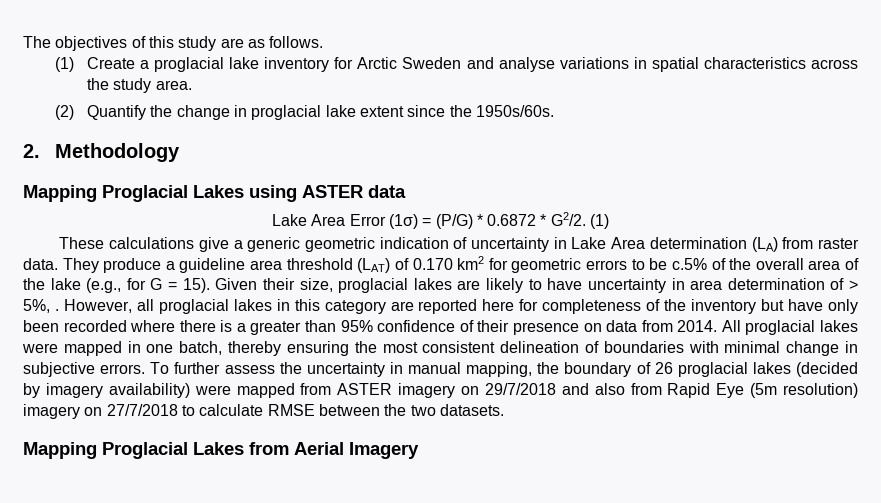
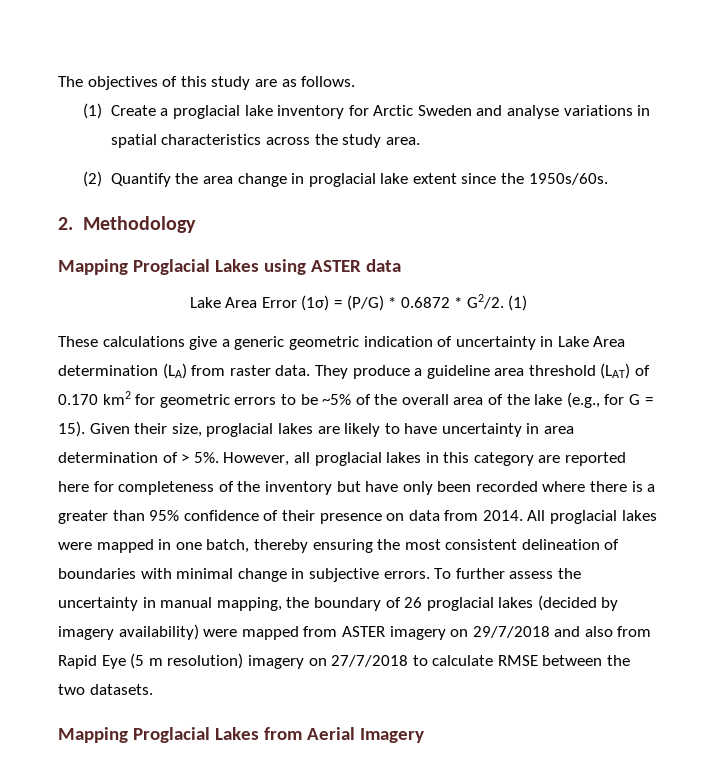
(173, 111) none -> [202,176,233,184] area
[671,258,707,270] c.5% -> [322,394,352,405] ~5%
[23,299,59,313] 5%, . -> [193,452,219,463] 5%.
[750,383,778,398] (5m -> [130,653,163,669] (5 m

